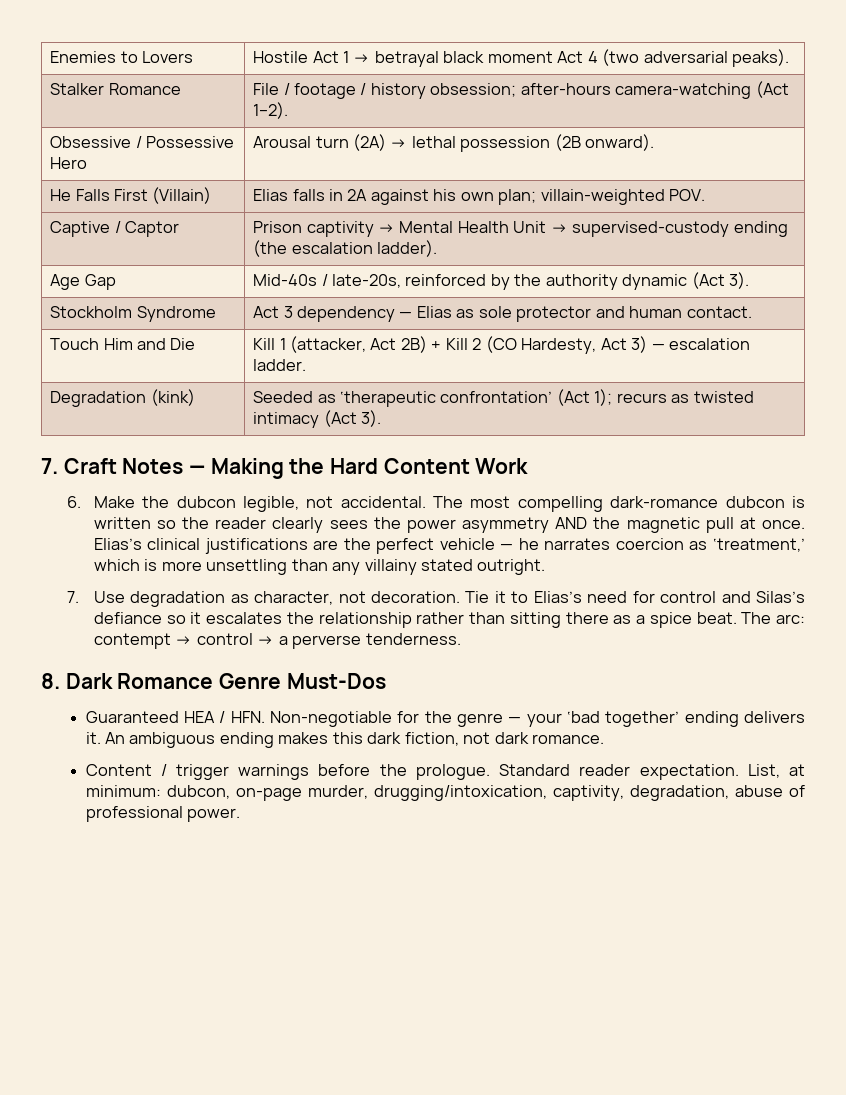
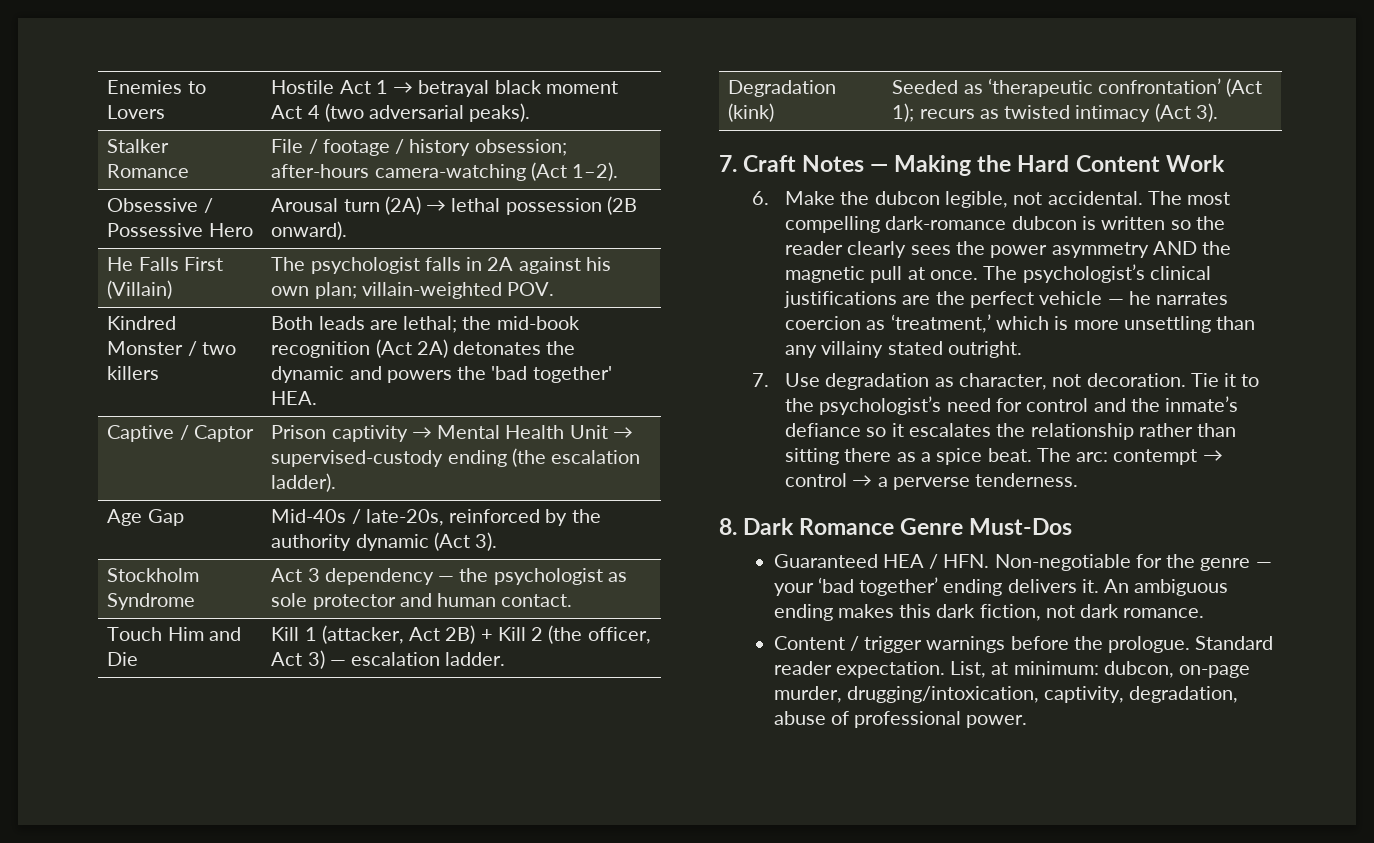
[253,189,289,201] Elias -> [271,257,420,274] The psychologist
(706, 195) none -> [107,316,177,330] [107,341,236,356] [107,366,160,380] [271,316,580,333] [271,339,576,358] [271,366,612,383] [271,391,318,405] // Kindred Monster / two killers | Both leads are lethal; the mid-book recognition (Act 2A) detonates the dynamic and powers the 'bad together' HEA.
[416,306,452,318] Elias -> [459,568,603,585] the psychologist
[485,336,597,354] (CO Hardesty, -> [548,625,651,644] (the officer,
[93,538,142,550] Elias’s -> [983,264,1145,283] The psychologist’s
[533,591,582,603] Elias’s -> [785,396,942,415] the psychologist’s
[756,591,806,603] Silas’s -> [1130,396,1239,412] the inmate’s

